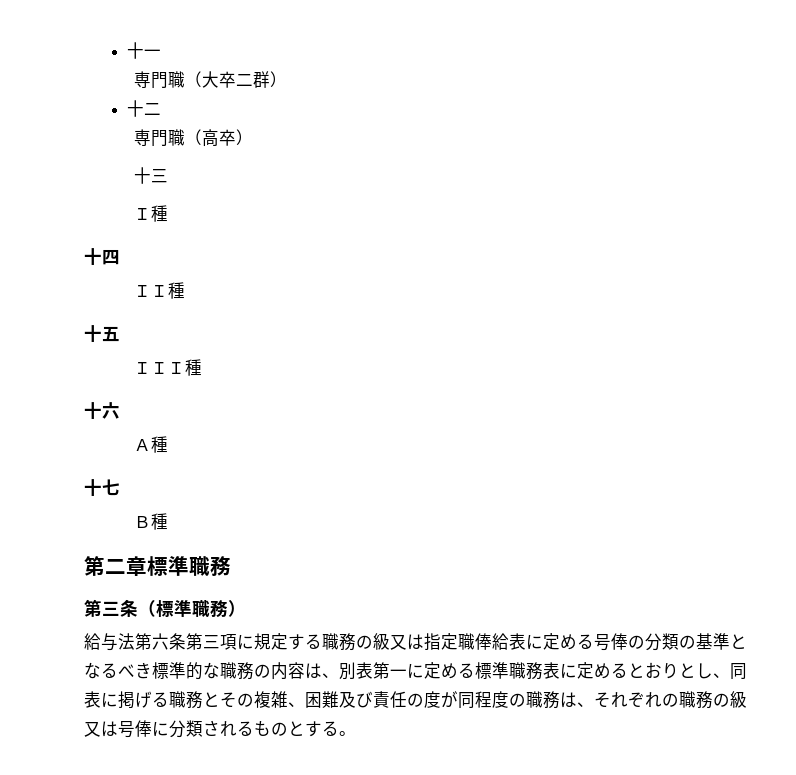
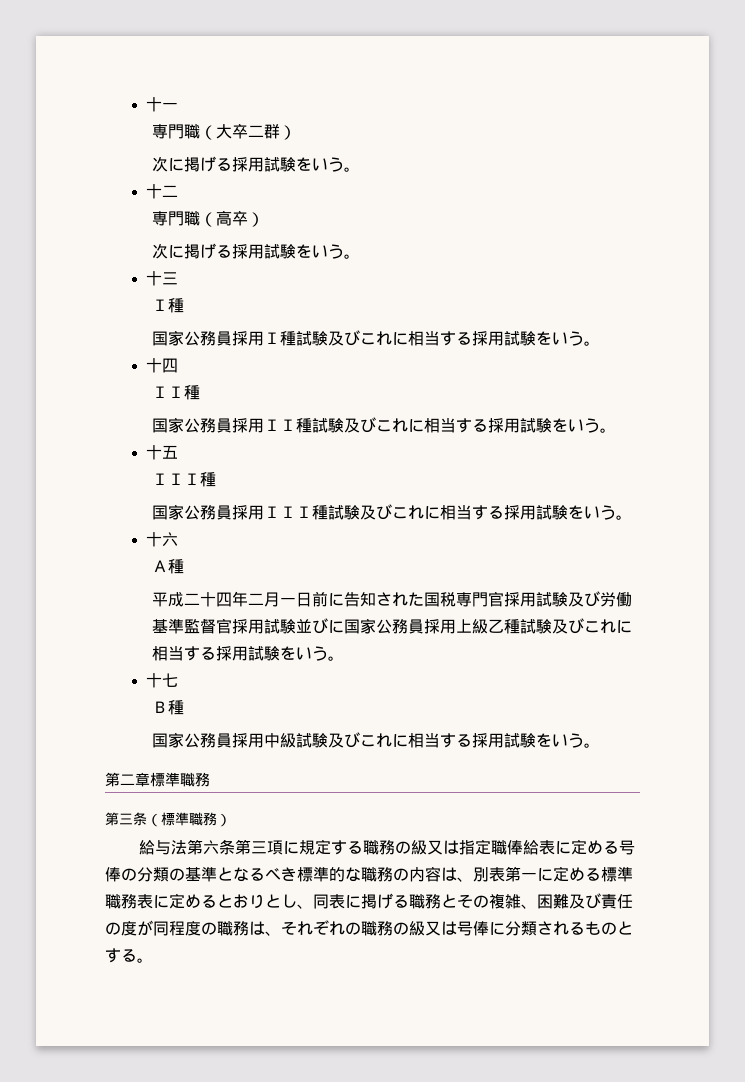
(287, 79) none -> [152,156,361,172] // 次に掲げる採用試験をいう。
[133,167,168,184] [133,205,168,222] [84,248,120,265] [133,282,185,299] [84,325,120,342] [133,359,202,376] [84,402,120,419] [133,436,168,453] [84,479,120,496] [133,513,168,530] 十三 // Ｉ種 // 十四 // ＩＩ種 // 十五 // ＩＩＩ種 // 十六 // Ａ種 // 十七 // Ｂ種 -> [152,243,361,259] [146,271,179,286] [152,298,185,313] [152,330,601,346] [146,358,179,373] [152,385,201,400] [152,417,617,433] [146,445,179,460] [152,472,217,487] [152,504,633,520] [146,532,179,547] [152,559,185,574] [152,591,633,607] [152,618,633,634] [152,646,345,661] [146,673,179,688] [152,700,185,715] [152,732,601,748] 次に掲げる採用試験をいう。 // 十三 // Ｉ種 // 国家公務員採用Ｉ種試験及びこれに相当する採用試験をいう。 // 十四 // ＩＩ種 // 国家公務員採用ＩＩ種試験及びこれに相当する採用試験をいう。 // 十五 // ＩＩＩ種 // 国家公務員採用ＩＩＩ種試験及びこれに相当する採用試験をいう。 // 十六 // Ａ種 // 平成二十四年二月一日前に告知された国税専門官採用試験及び労働基準監督官採用試験並びに国家公務員採用上級乙種試験及びこれに相当する採用試験をいう。 // 十七 // Ｂ種 // 国家公務員採用中級試験及びこれに相当する採用試験をいう。

